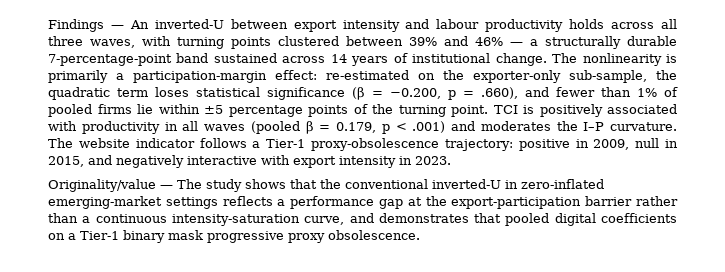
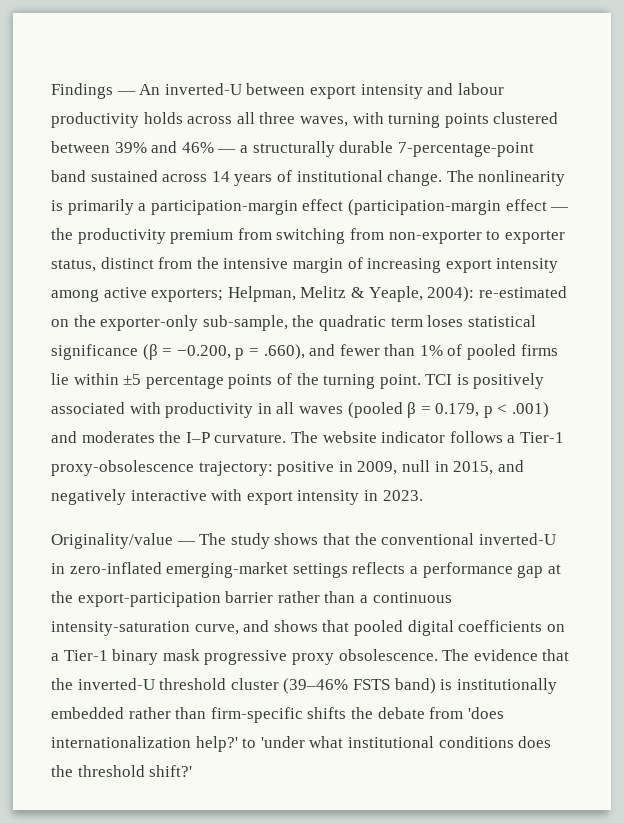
[275,70,317,80] effect: -> [302,199,570,215] [51,228,565,244] [51,257,559,273] [51,286,475,302] effect (participation-margin effect — the productivity premium from switching from non-exporter to exporter status, distinct from the intensive margin of increasing export intensity among active exporters; Helpman, Melitz & Yeaple, 2004):
[378,213,469,223] demonstrates -> [273,620,318,632] shows
(420, 235) none -> [442,649,570,661] [51,678,557,694] [51,707,504,723] [51,736,552,752] [51,765,193,777] The evidence that the inverted-U threshold cluster (39–46% FSTS band) is institutionally embedded rather than firm-specific shifts the debate from 'does internationalization help?' to 'under what institutional conditions does the threshold shift?'

